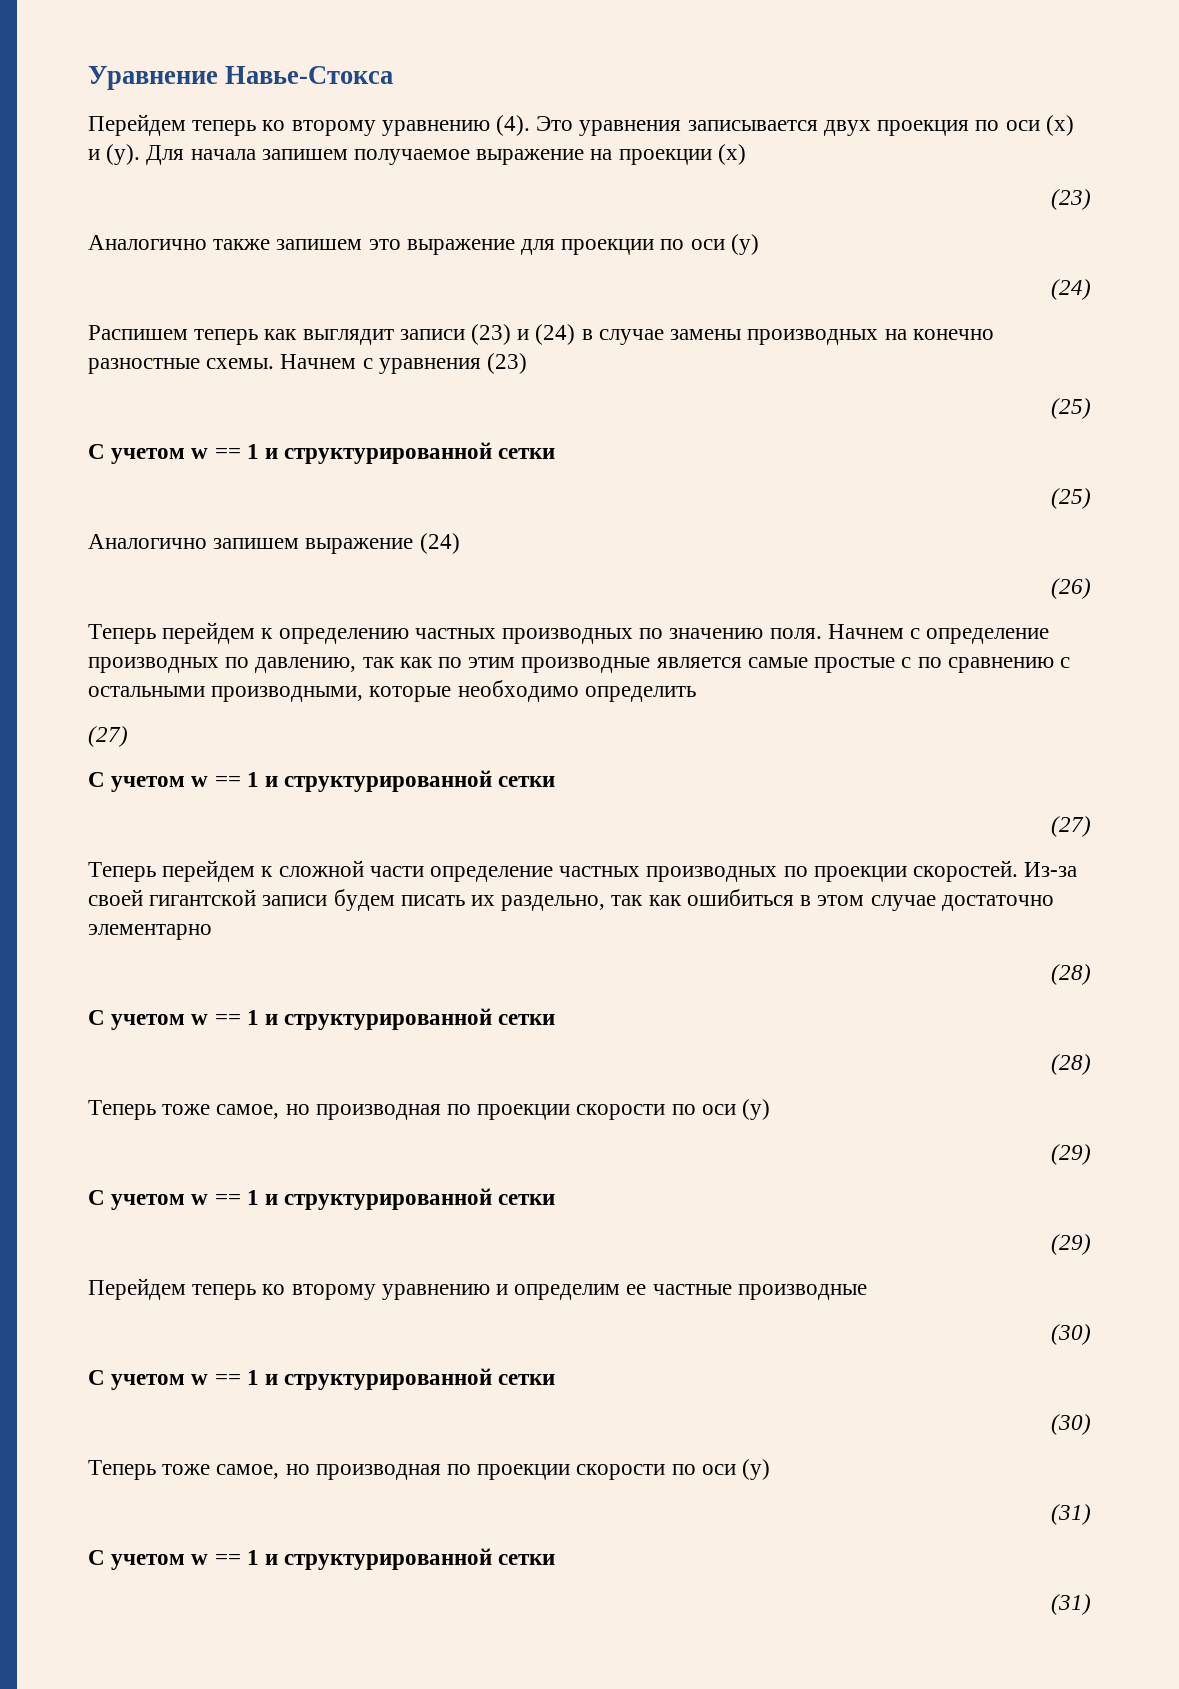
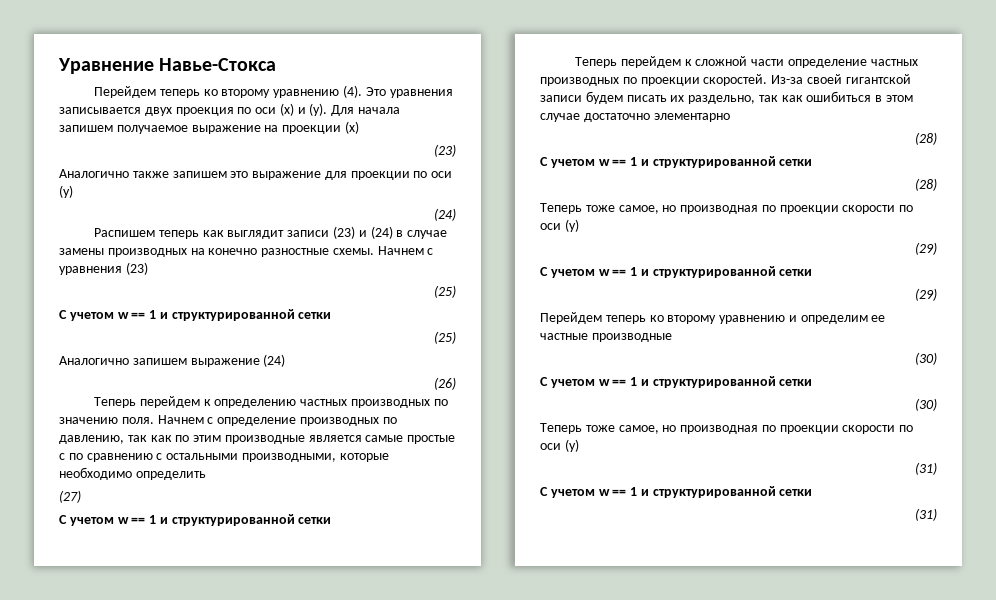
[1051,816,1091,837] // (27) -> (332, 520) none

